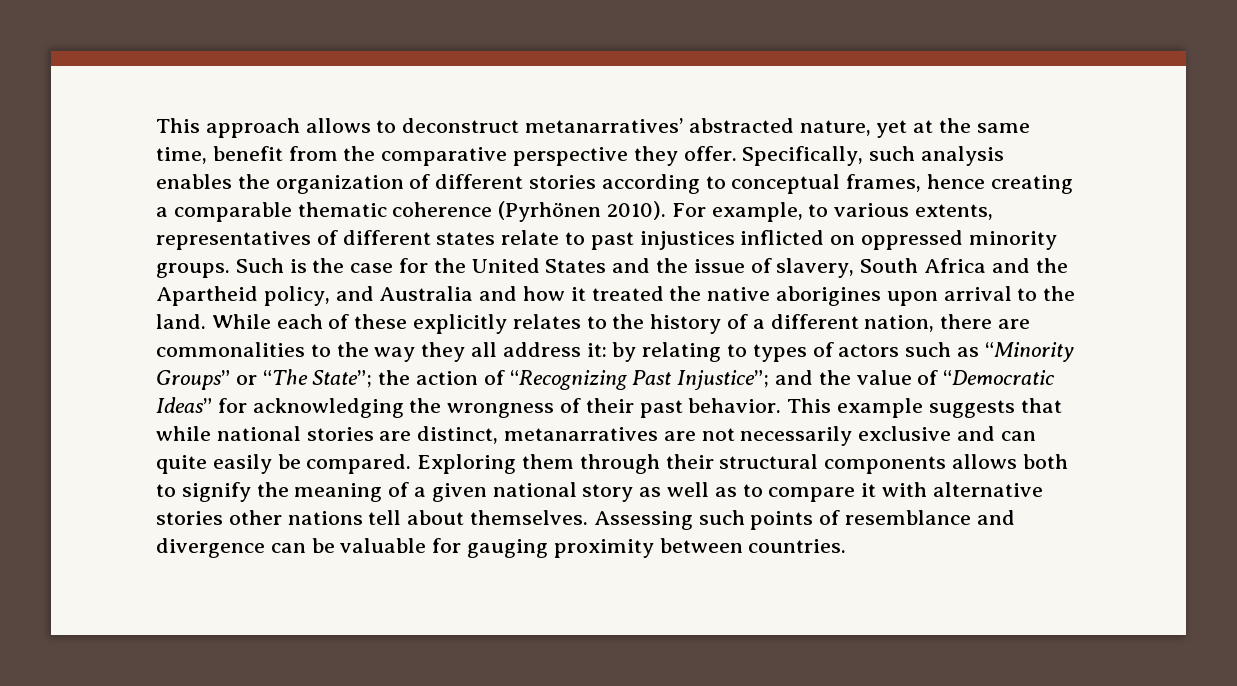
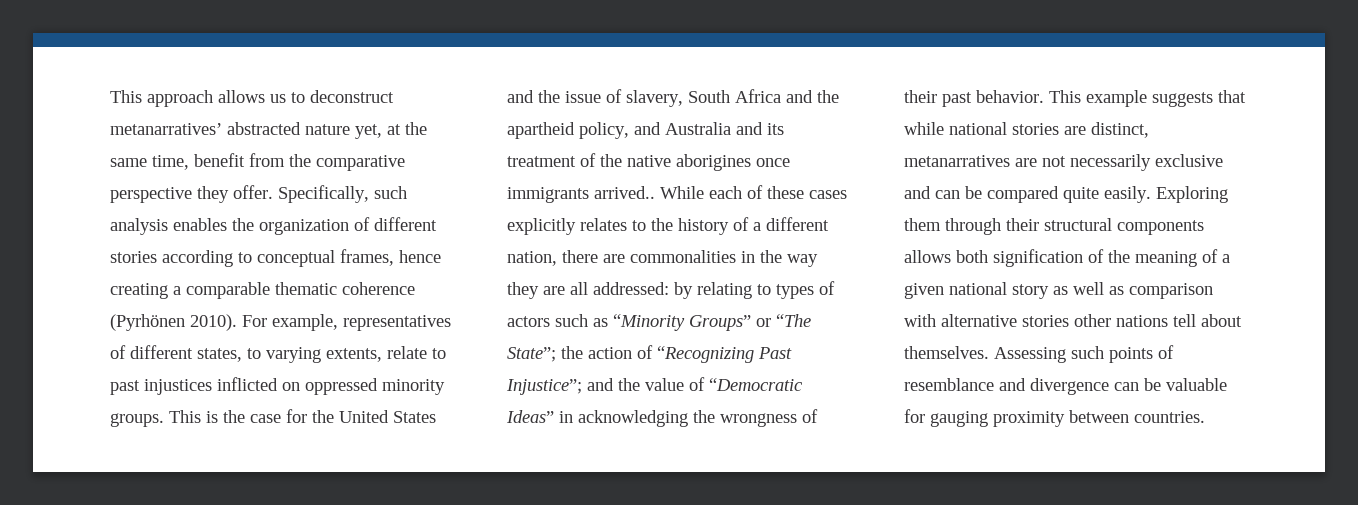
(371, 125) none -> [270,94,286,103] us
[799,120,908,138] nature, yet -> [305,124,382,139] nature yet,
[808,203,994,220] [156,230,496,250] to various extents, representatives of different states -> [343,315,451,331] [110,345,382,363] representatives of different states, to varying extents,
[235,258,284,273] Such -> [169,410,201,423] This
[156,286,258,306] Apartheid -> [507,122,575,139] apartheid
[523,286,1076,306] [156,314,206,329] how it treated the native aborigines upon arrival to the land. -> [767,123,784,135] [507,153,790,171] [507,186,655,203] its treatment of the native aborigines once immigrants arrived..
(408, 321) none -> [809,190,847,199] cases
[310,344,331,357] to -> [741,251,755,263] in
[471,342,607,357] all address it: -> [543,282,669,295] are all addressed:
[217,398,247,413] for -> [559,411,573,423] in
[156,454,412,474] quite easily be compared. -> [965,186,1151,203] be compared quite easily.
[156,482,251,502] to signify -> [993,249,1104,267] signification of
[742,483,877,502] to compare it -> [1129,283,1213,299] comparison

